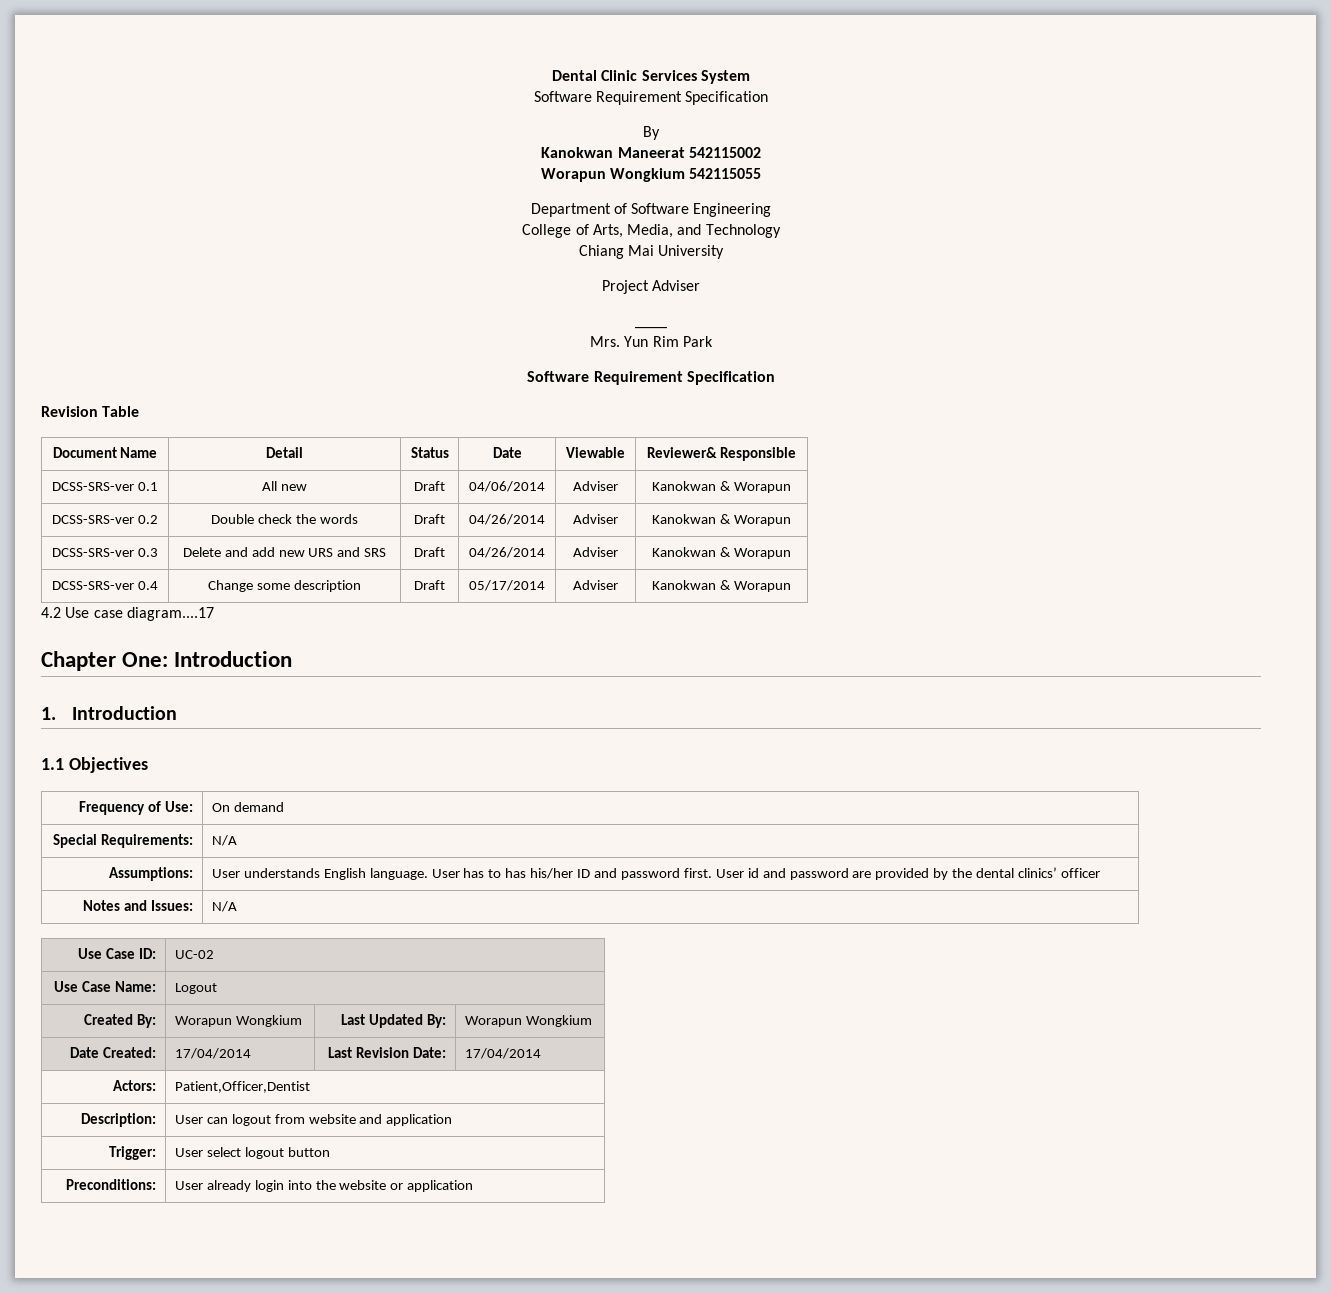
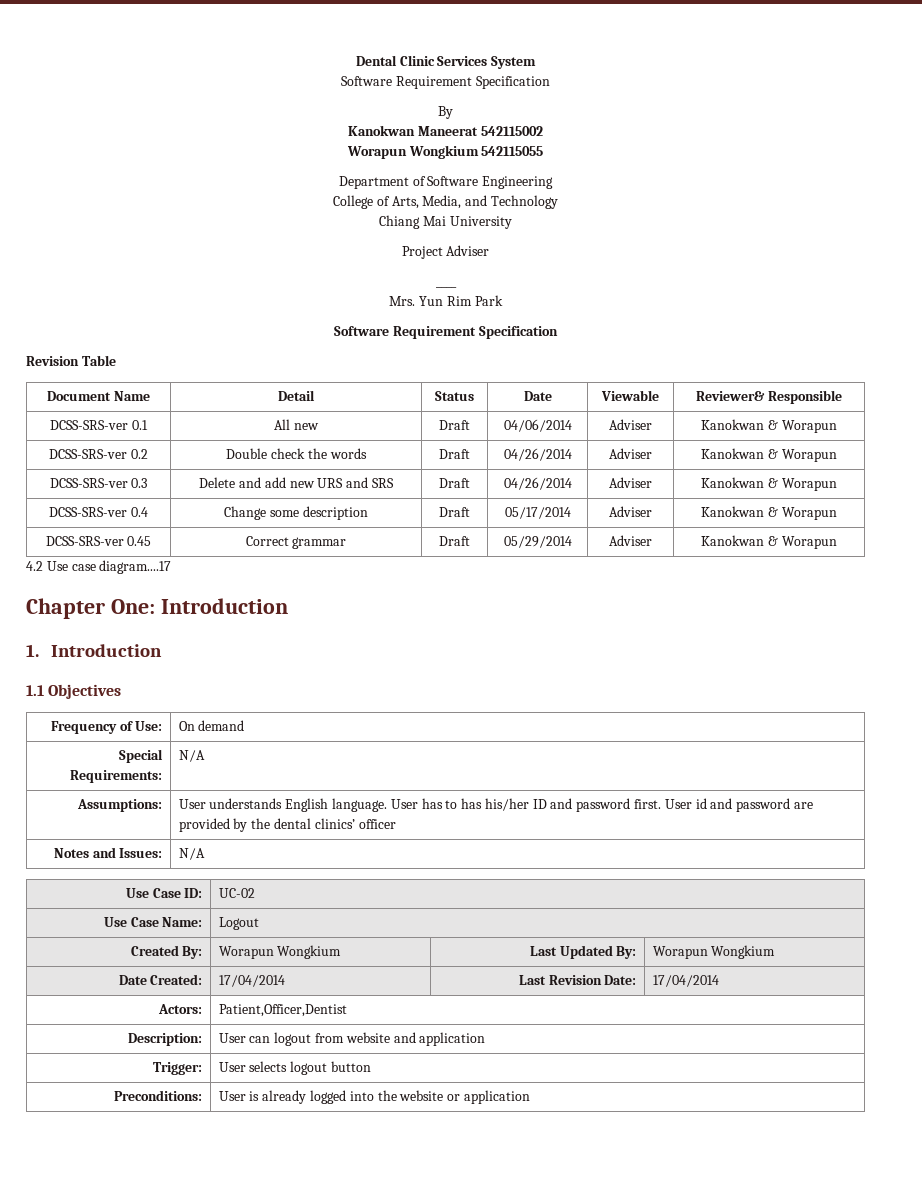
(791, 586) none -> [45,536,152,546] [245,536,347,549] [439,536,470,546] [503,536,572,548] [609,535,652,546] [701,535,837,549] // DCSS-SRS-ver 0.45 | Correct grammar | Draft | 05/29/2014 | Adviser | Kanokwan & Worapun
[206,1147,241,1157] select -> [249,1061,288,1072] selects
[206,1180,284,1192] already login -> [249,1090,346,1104] is already logged

